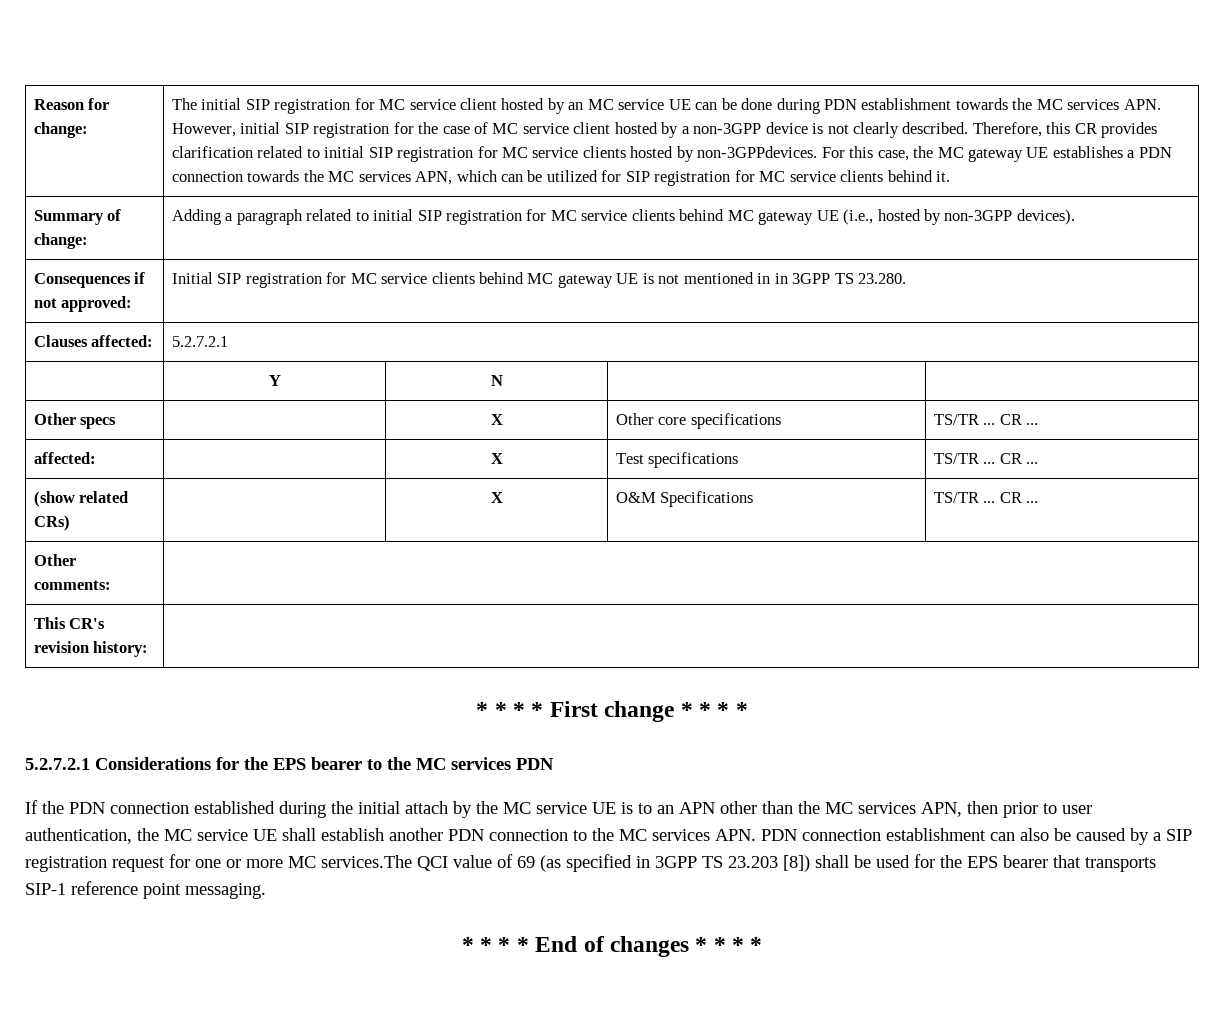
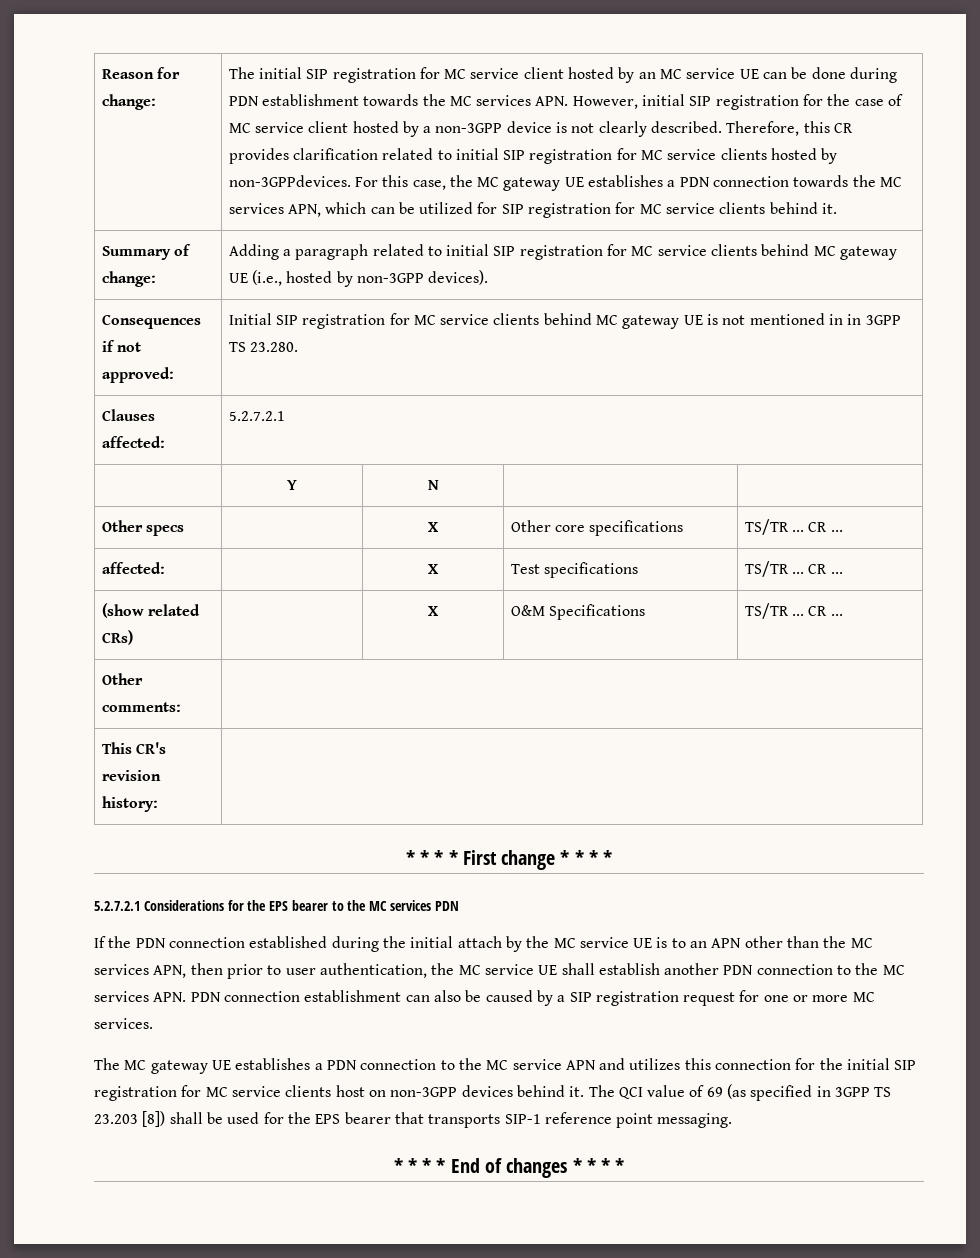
[321,855,412,868] services.The -> [94,1018,153,1029] [94,1058,917,1074] [94,1085,615,1101] services. // The MC gateway UE establishes a PDN connection to the MC service APN and utilizes this connection for the initial SIP registration for MC service clients host on non-3GPP devices behind it. The

